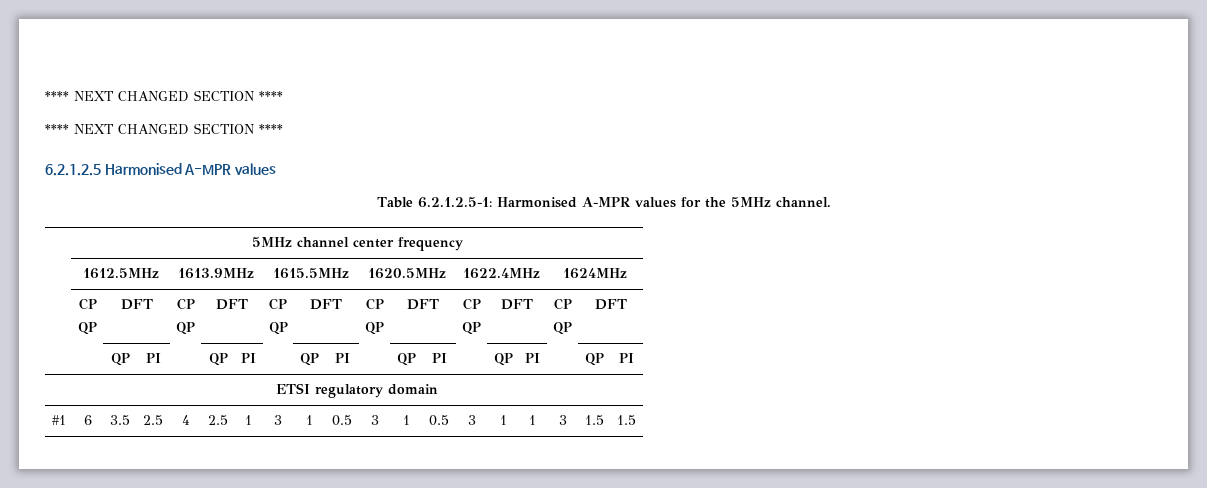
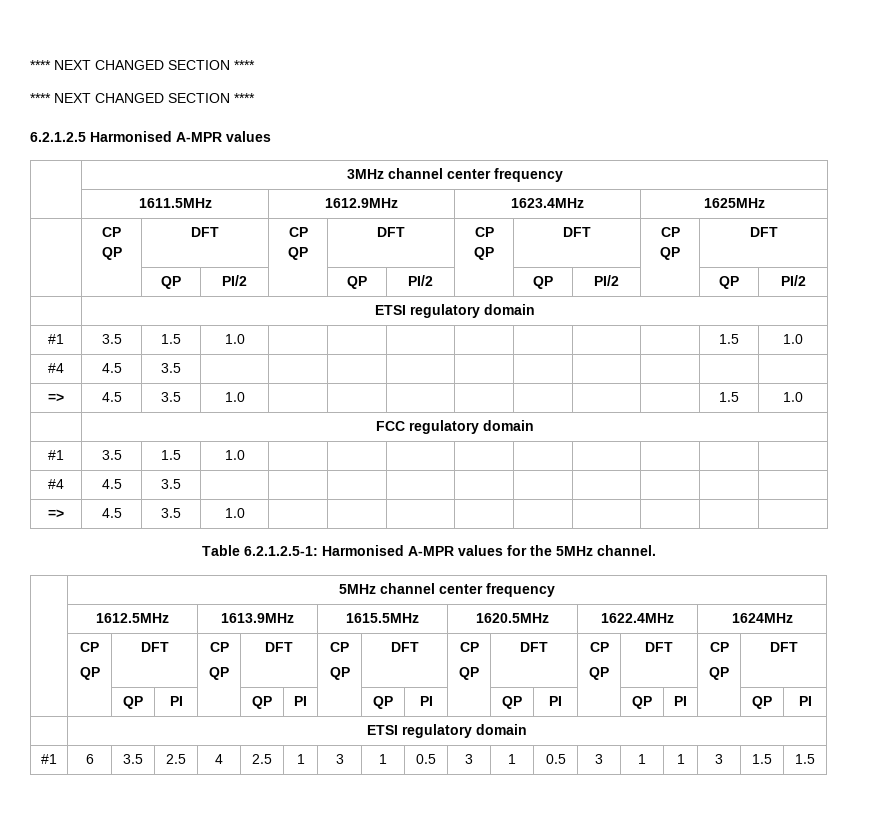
(276, 169) none -> [346,168,563,182] [138,198,212,208] [325,198,398,208] [511,198,584,208] [703,198,765,208] [102,227,121,237] [101,247,122,260] [191,227,219,237] [288,227,308,237] [288,247,308,260] [377,227,405,237] [474,227,494,237] [474,247,494,260] [563,227,591,237] [660,227,680,237] [660,247,680,260] [749,227,778,237] [161,276,181,289] [222,275,247,286] [347,276,367,289] [408,275,433,286] [533,276,553,289] [594,275,619,286] [719,276,739,289] [780,275,806,286] [374,304,535,318] [48,334,64,344] [101,334,122,344] [161,334,181,344] [224,334,245,344] [719,334,739,344] [783,334,803,344] [48,363,64,373] [101,363,122,373] [161,363,181,373] [48,393,64,402] [101,392,122,402] [161,392,181,402] [224,392,245,402] [719,392,739,402] [783,392,803,402] [375,420,534,434] [48,450,64,460] [101,450,122,460] [161,450,181,460] [224,450,245,460] [48,479,64,489] [101,479,122,489] [161,479,181,489] [48,509,64,518] [101,508,122,518] [161,508,181,518] [224,508,245,518] // | 3MHz channel center frequency // | 1611.5MHz | 1612.9MHz | 1623.4MHz | 1625MHz // | CP // QP | DFT | CP // QP | DFT | CP // QP | DFT | CP // QP | DFT // | | QP | PI/2 | | QP | PI/2 | | QP | PI/2 | | QP | PI/2 // | ETSI regulatory domain // #1 | 3.5 | 1.5 | 1.0 | | | | | | | | 1.5 | 1.0 // #4 | 4.5 | 3.5 | | | | | | | | | | // => | 4.5 | 3.5 | 1.0 | | | | | | | | 1.5 | 1.0 // | FCC regulatory domain // #1 | 3.5 | 1.5 | 1.0 | | | | | | | | | // #4 | 4.5 | 3.5 | | | | | | | | | | // => | 4.5 | 3.5 | 1.0 | | | | | | | | |

